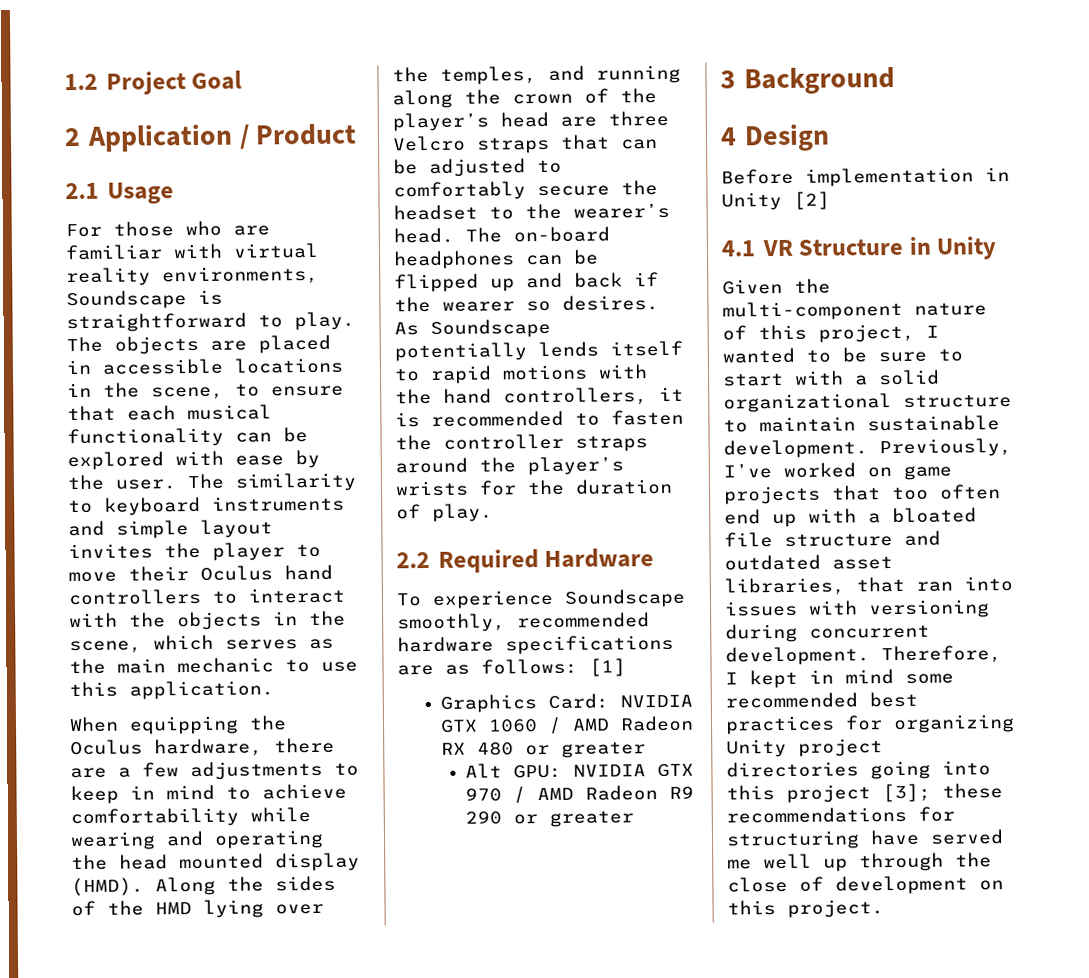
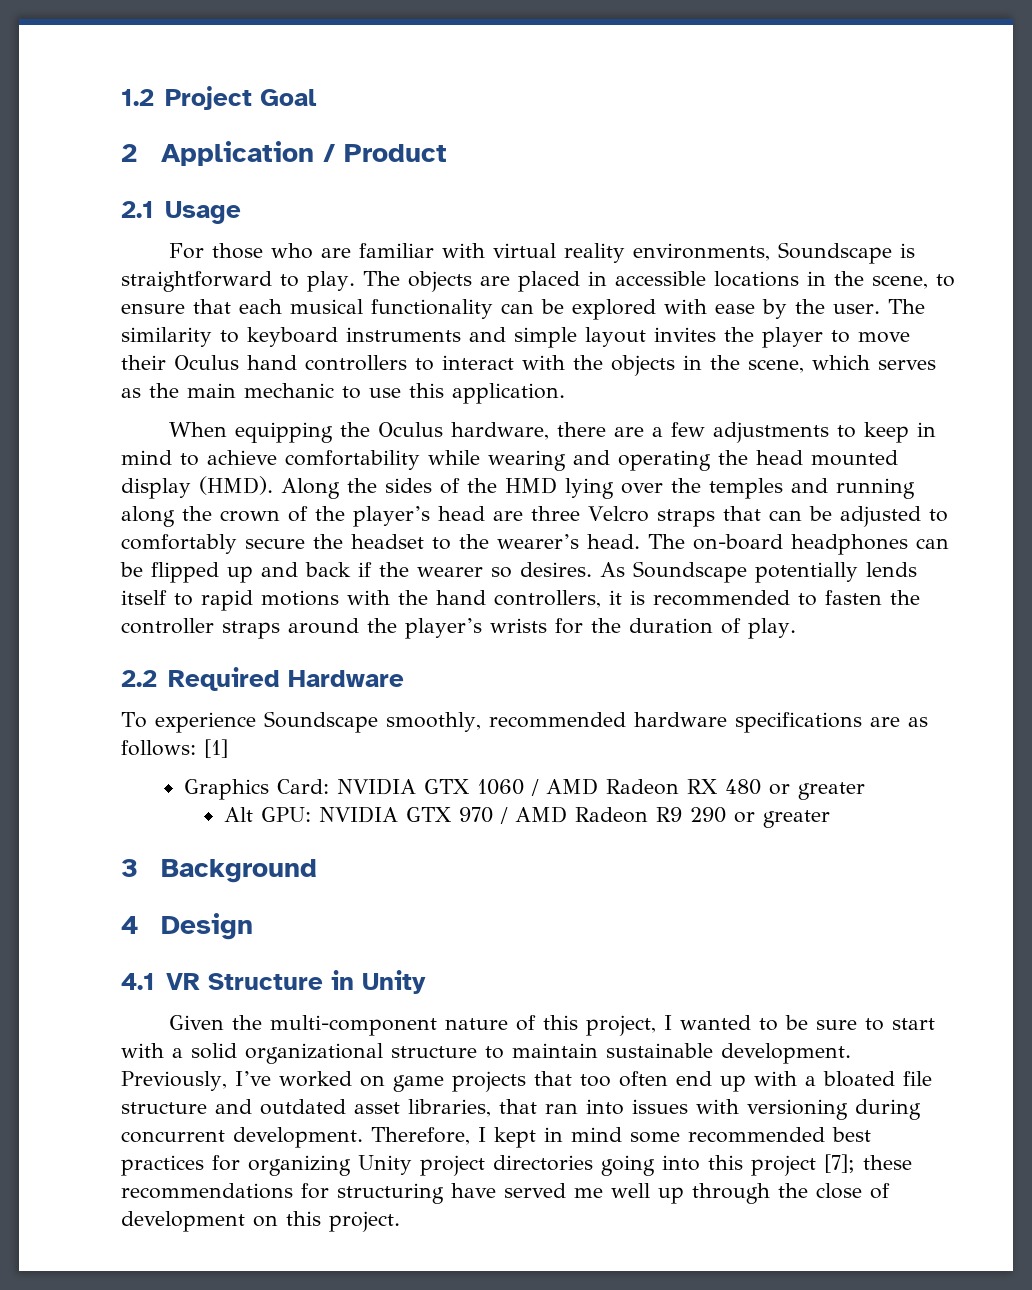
[440,66,537,85] temples, -> [709,478,783,499] temples
[721,167,1010,187] [721,191,830,211] // Before implementation in Unity [2] -> (253, 926) none
[882,783,931,803] [3]; -> [824,1154,855,1173] [7];

